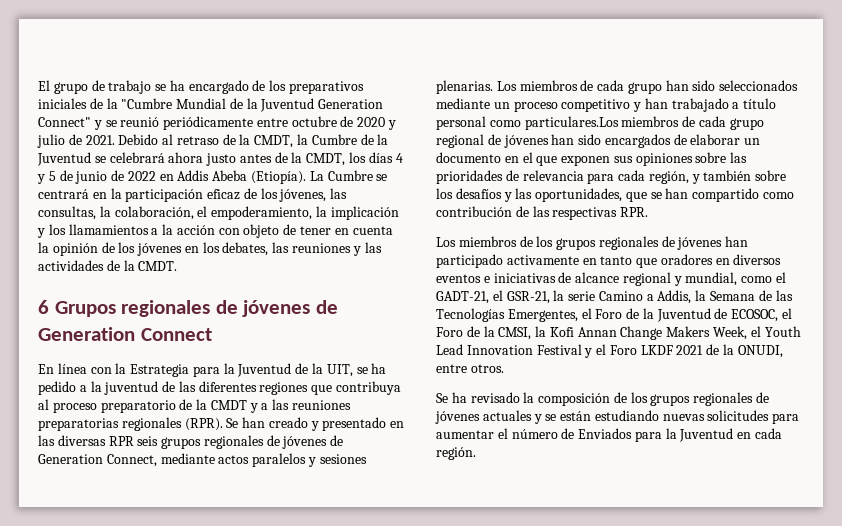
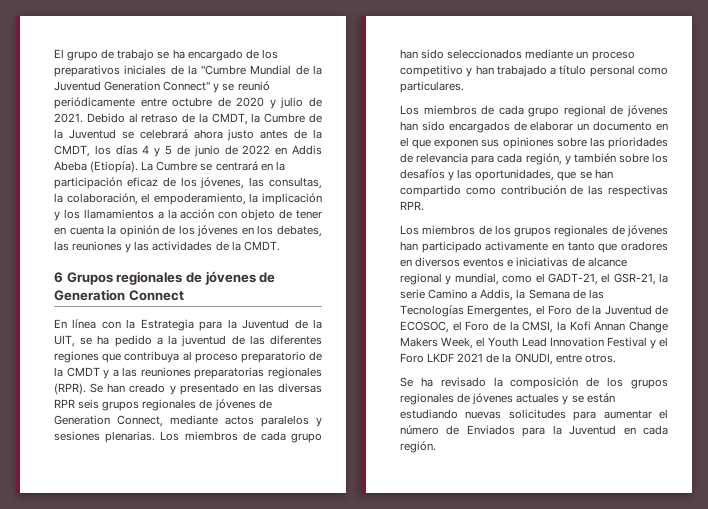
[524,116,619,130] particulares.Los -> [400,81,464,93] [400,105,419,115] particulares. // Los

